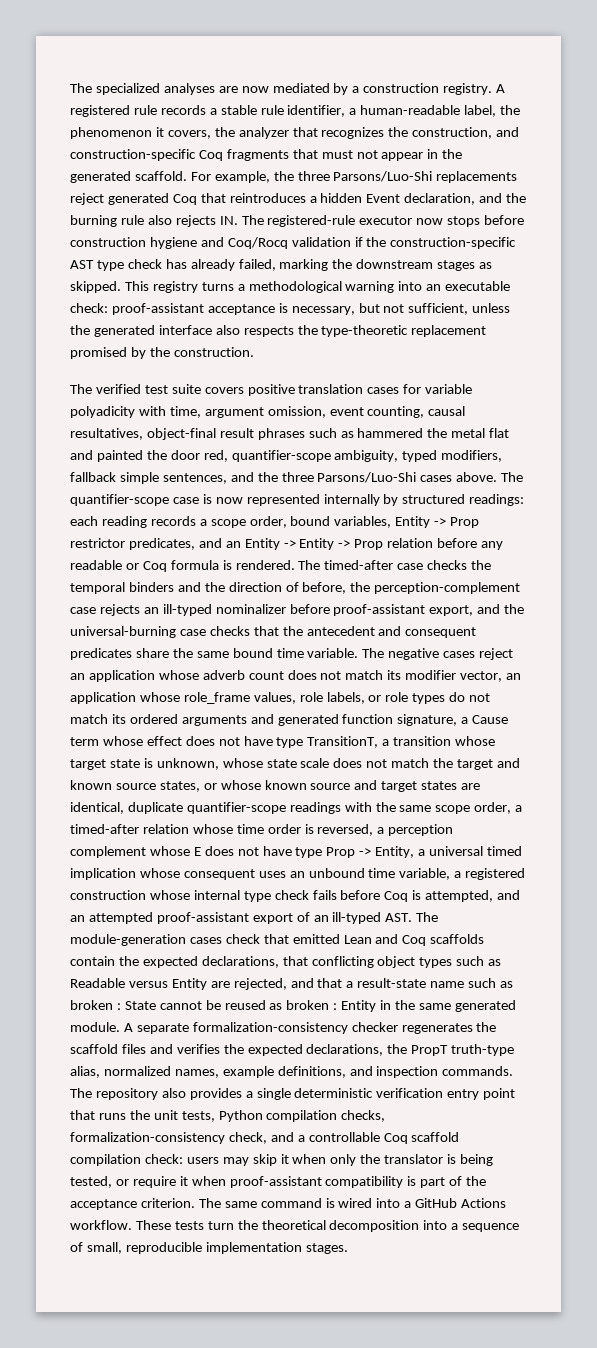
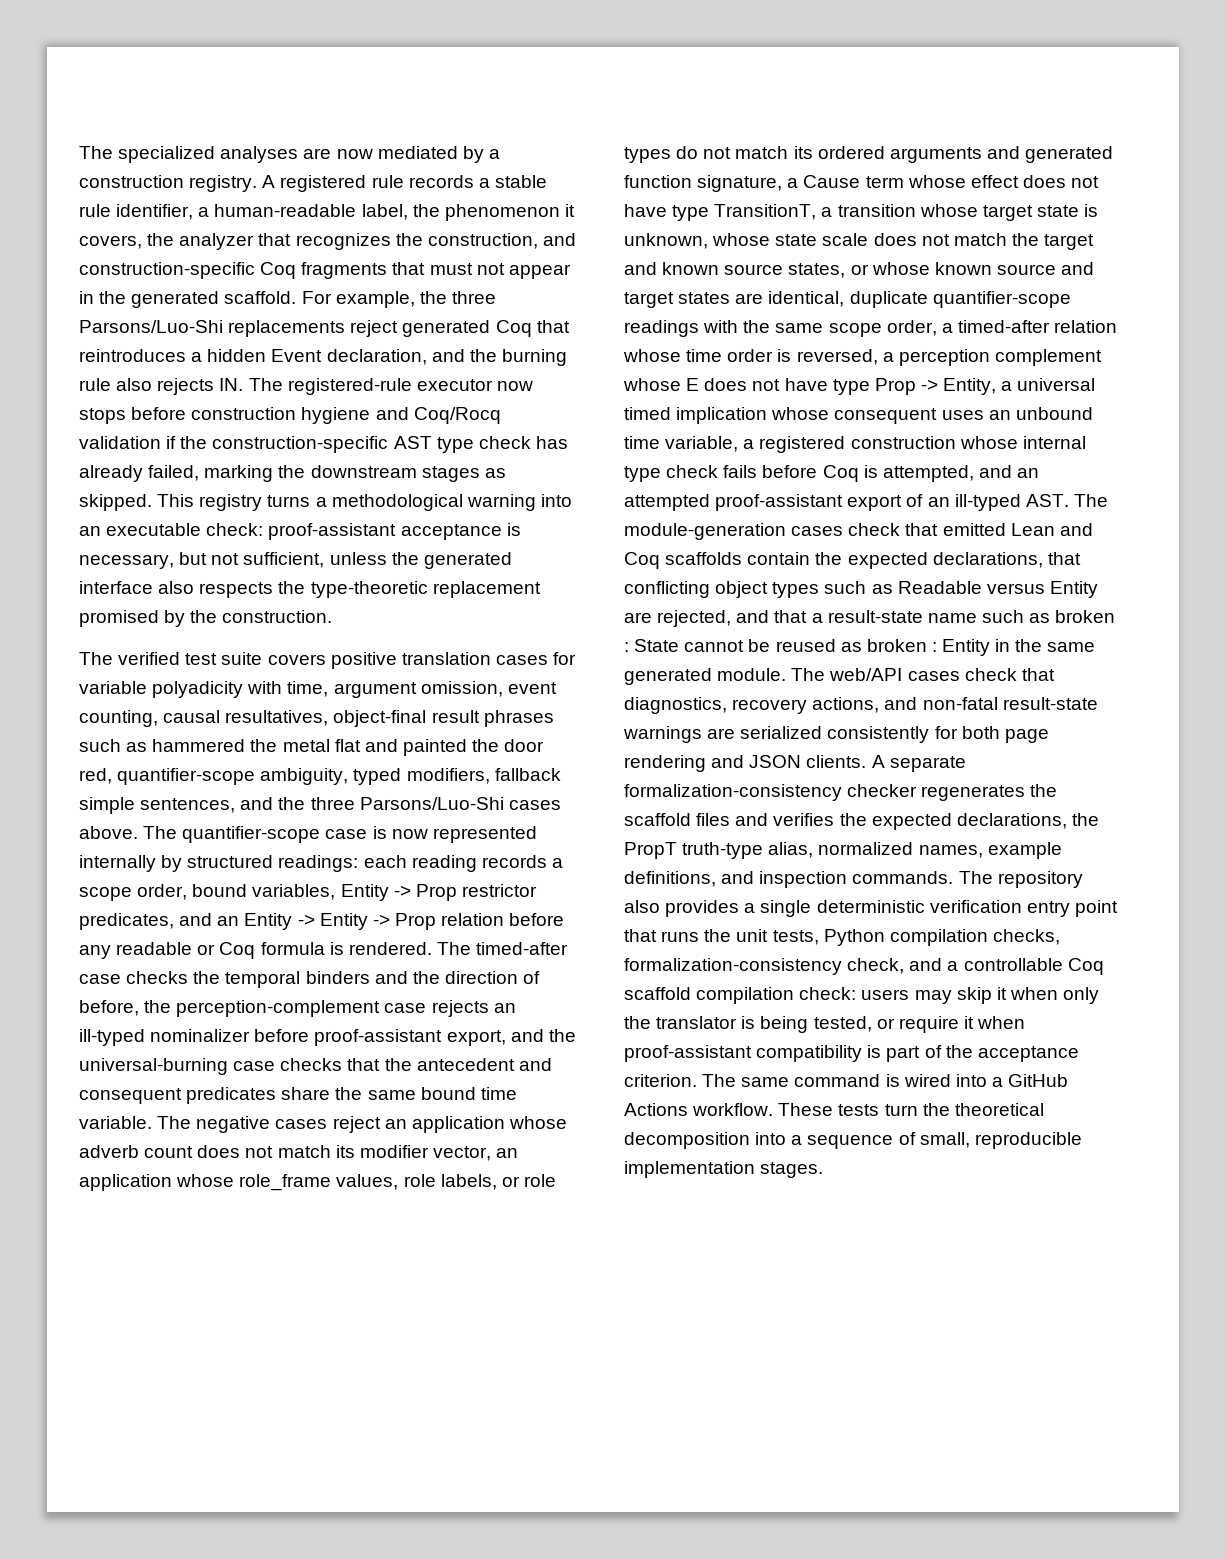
(120, 1027) none -> [791,668,1055,681] [624,697,1098,714] [623,726,1049,743] [624,755,867,772] The web/API cases check that diagnostics, recovery actions, and non-fatal result-state warnings are serialized consistently for both page rendering and JSON clients.

